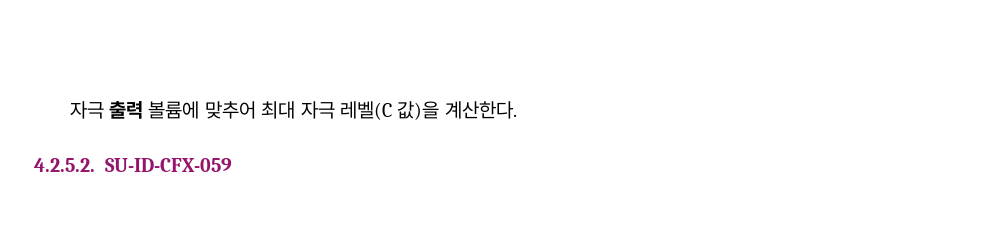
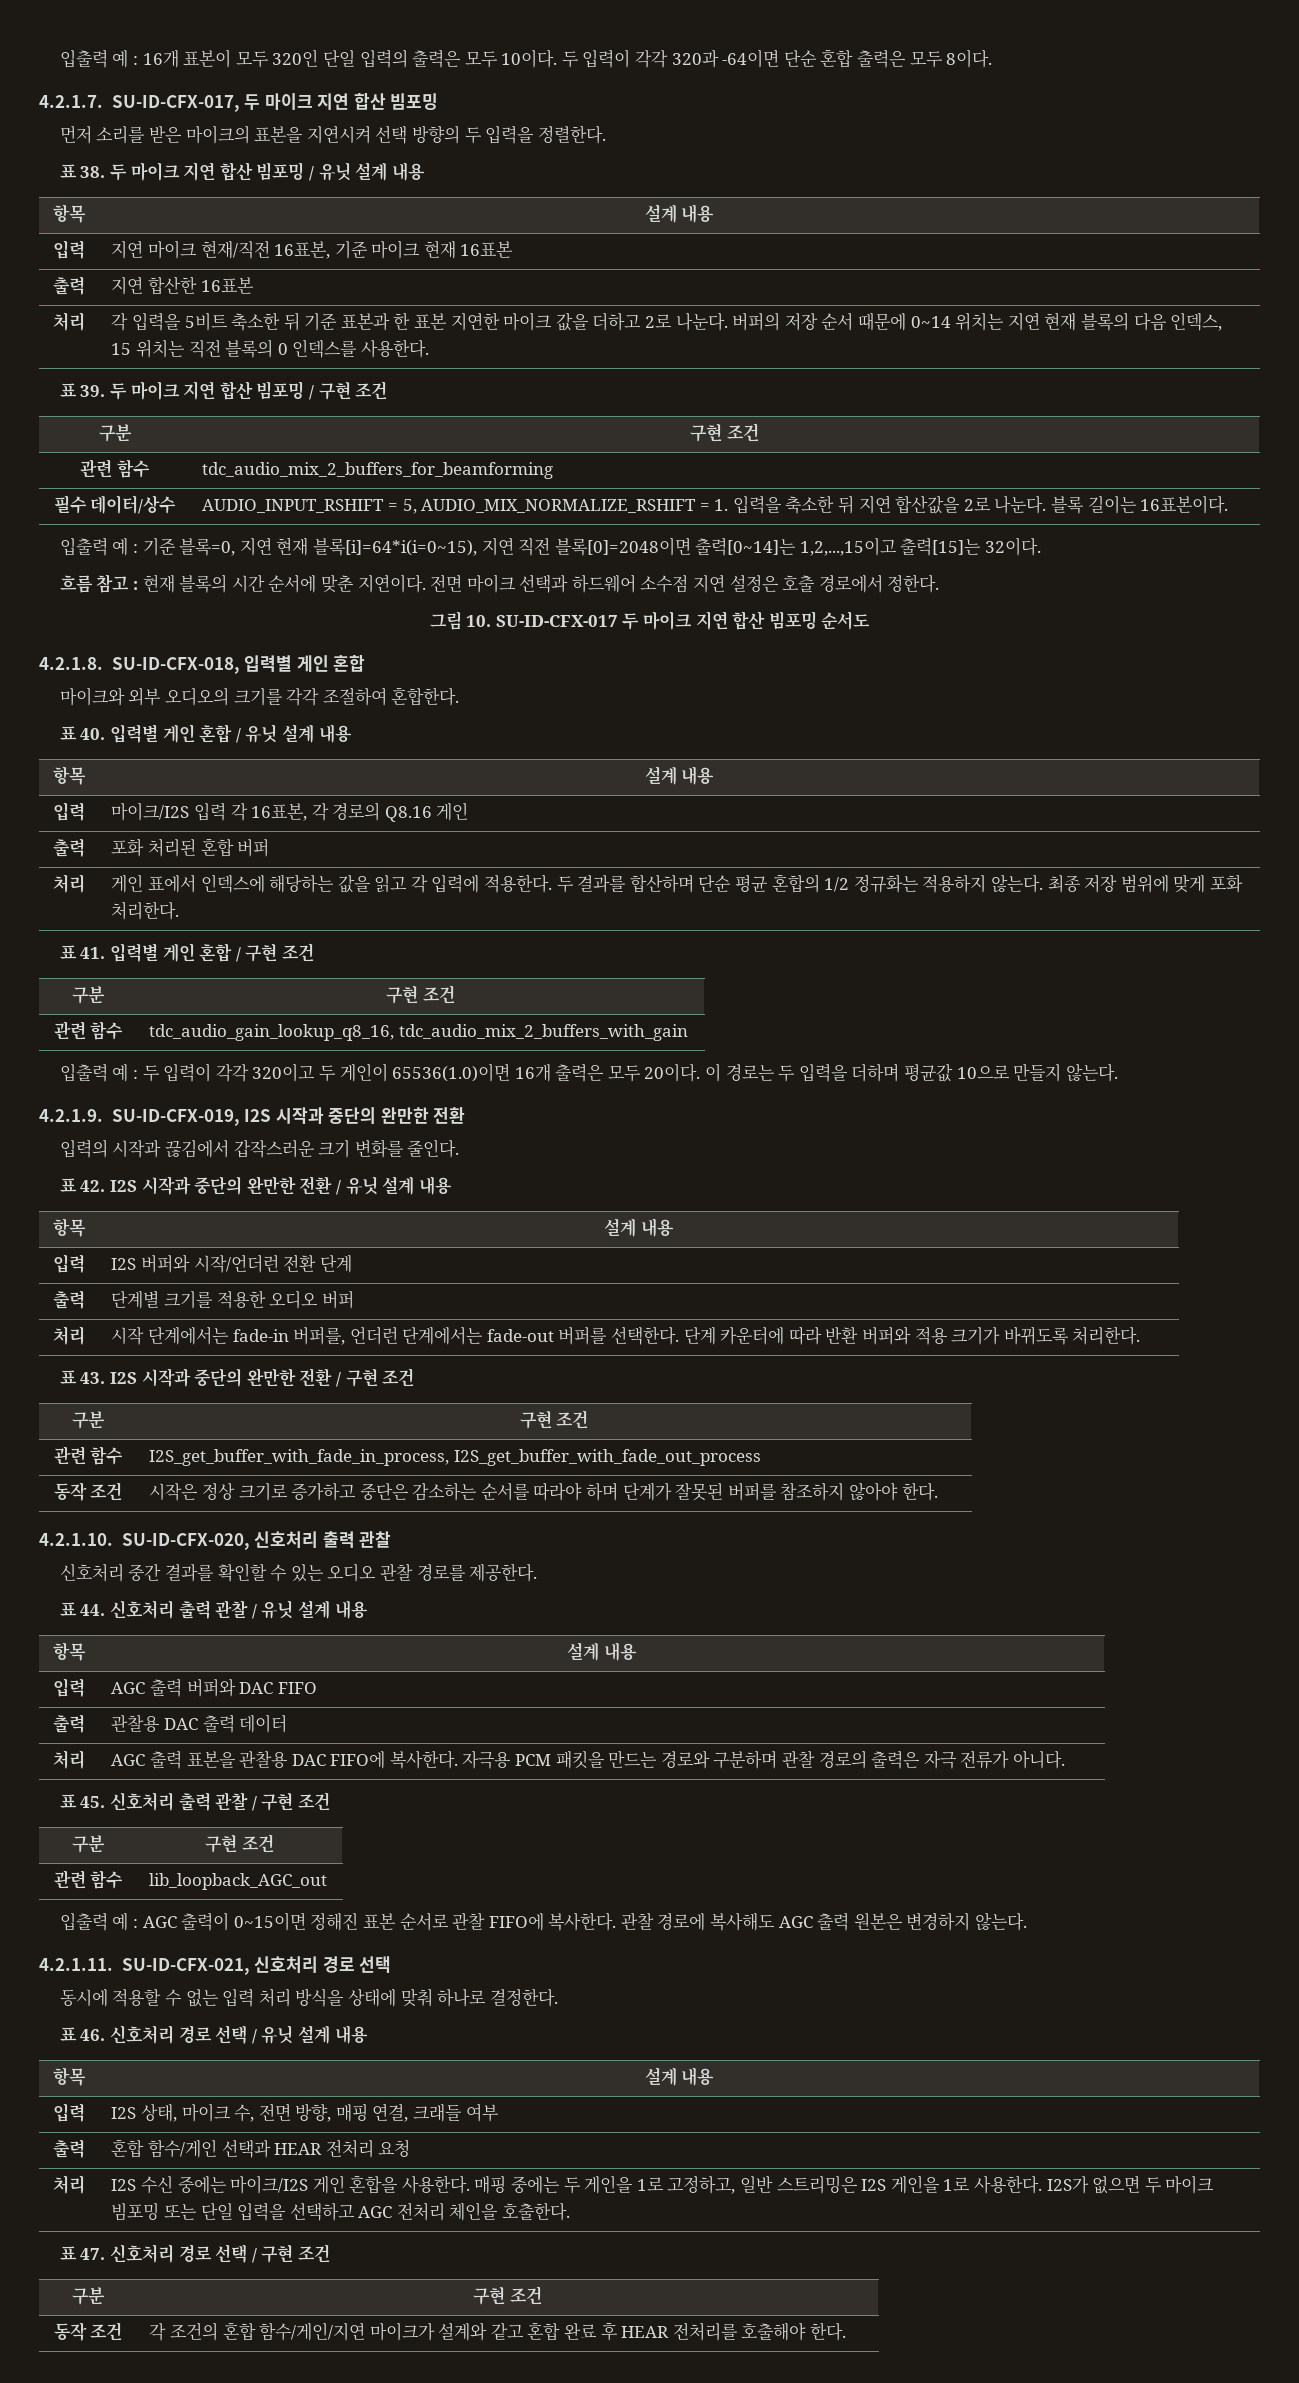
[69,101,517,120] [34,158,232,172] 자극 출력 볼륨에 맞추어 최대 자극 레벨(C 값)을 계산한다. // 4.2.5.2. SU-ID-CFX-059 -> [59,49,993,68] [39,93,439,112] [59,125,606,144] [59,162,425,181] [53,204,86,223] [644,204,715,223] [53,240,85,259] [111,240,514,259] [53,276,85,295] [111,276,254,295] [53,312,85,331] [111,312,1223,331] [111,339,429,358] [59,381,388,400] [98,424,132,442] [690,423,759,442] [80,459,150,478] [202,462,554,479] [53,495,177,514] [202,495,1229,514] [59,537,1042,556] [59,574,940,593] [429,611,871,630] [39,655,366,674] [59,687,460,706] [59,724,352,743] [53,766,86,785] [644,766,715,785] [53,802,85,821] [111,802,469,822] [53,838,85,857] [111,838,270,857] [53,874,85,893] [111,874,1243,893] [111,901,180,920] [59,943,314,962] [72,986,105,1004] [386,985,455,1004] [53,1021,124,1040] [149,1024,688,1041] [59,1063,1118,1082] [39,1107,466,1126] [59,1139,460,1158] [59,1176,452,1195] [53,1218,86,1237] [604,1218,674,1237] [53,1254,85,1273] [111,1254,352,1273] [53,1290,85,1309] [111,1290,354,1309] [53,1326,85,1345] [111,1326,1141,1345] [59,1368,415,1387] [72,1411,105,1429] [519,1410,589,1429] [53,1446,124,1465] [149,1449,761,1466] [53,1482,123,1501] [149,1482,938,1501] [39,1531,392,1550] [59,1563,538,1582] [59,1600,368,1619] [53,1642,86,1661] [567,1642,637,1661] [53,1678,85,1697] [111,1678,317,1697] [53,1714,85,1733] [111,1714,288,1733] [53,1750,85,1769] [111,1750,1065,1769] [59,1792,330,1811] [72,1835,105,1853] [205,1834,274,1853] [53,1870,124,1889] [149,1873,328,1890] [59,1912,1028,1931] [39,1956,392,1975] [59,1988,558,2007] [59,2025,368,2044] [53,2067,86,2086] [644,2067,715,2086] [53,2103,85,2122] [111,2103,499,2122] [53,2139,85,2158] [111,2139,411,2158] [53,2175,85,2194] [111,2175,1215,2194] [111,2202,571,2221] [59,2244,330,2263] [72,2287,105,2305] [473,2286,542,2305] [53,2322,123,2341] [149,2322,847,2341] 입출력 예 : 16개 표본이 모두 320인 단일 입력의 출력은 모두 10이다. 두 입력이 각각 320과 -64이면 단순 혼합 출력은 모두 8이다. // 4.2.1.7. SU-ID-CFX-017, 두 마이크 지연 합산 빔포밍 // 먼저 소리를 받은 마이크의 표본을 지연시켜 선택 방향의 두 입력을 정렬한다. // 표 38. 두 마이크 지연 합산 빔포밍 / 유닛 설계 내용 // 항목 | 설계 내용 // 입력 | 지연 마이크 현재/직전 16표본, 기준 마이크 현재 16표본 // 출력 | 지연 합산한 16표본 // 처리 | 각 입력을 5비트 축소한 뒤 기준 표본과 한 표본 지연한 마이크 값을 더하고 2로 나눈다. 버퍼의 저장 순서 때문에 0~14 위치는 지연 현재 블록의 다음 인덱스, 15 위치는 직전 블록의 0 인덱스를 사용한다. // 표 39. 두 마이크 지연 합산 빔포밍 / 구현 조건 // 구분 | 구현 조건 // 관련 함수 | tdc_audio_mix_2_buffers_for_beamforming // 필수 데이터/상수 | AUDIO_INPUT_RSHIFT = 5, AUDIO_MIX_NORMALIZE_RSHIFT = 1. 입력을 축소한 뒤 지연 합산값을 2로 나눈다. 블록 길이는 16표본이다. // 입출력 예 : 기준 블록=0, 지연 현재 블록[i]=64*i(i=0~15), 지연 직전 블록[0]=2048이면 출력[0~14]는 1,2,...,15이고 출력[15]는 32이다. // 흐름 참고 : 현재 블록의 시간 순서에 맞춘 지연이다. 전면 마이크 선택과 하드웨어 소수점 지연 설정은 호출 경로에서 정한다. // 그림 10. SU-ID-CFX-017 두 마이크 지연 합산 빔포밍 순서도 // 4.2.1.8. SU-ID-CFX-018, 입력별 게인 혼합 // 마이크와 외부 오디오의 크기를 각각 조절하여 혼합한다. // 표 40. 입력별 게인 혼합 / 유닛 설계 내용 // 항목 | 설계 내용 // 입력 | 마이크/I2S 입력 각 16표본, 각 경로의 Q8.16 게인 // 출력 | 포화 처리된 혼합 버퍼 // 처리 | 게인 표에서 인덱스에 해당하는 값을 읽고 각 입력에 적용한다. 두 결과를 합산하며 단순 평균 혼합의 1/2 정규화는 적용하지 않는다. 최종 저장 범위에 맞게 포화 처리한다. // 표 41. 입력별 게인 혼합 / 구현 조건 // 구분 | 구현 조건 // 관련 함수 | tdc_audio_gain_lookup_q8_16, tdc_audio_mix_2_buffers_with_gain // 입출력 예 : 두 입력이 각각 320이고 두 게인이 65536(1.0)이면 16개 출력은 모두 20이다. 이 경로는 두 입력을 더하며 평균값 10으로 만들지 않는다. // 4.2.1.9. SU-ID-CFX-019, I2S 시작과 중단의 완만한 전환 // 입력의 시작과 끊김에서 갑작스러운 크기 변화를 줄인다. // 표 42. I2S 시작과 중단의 완만한 전환 / 유닛 설계 내용 // 항목 | 설계 내용 // 입력 | I2S 버퍼와 시작/언더런 전환 단계 // 출력 | 단계별 크기를 적용한 오디오 버퍼 // 처리 | 시작 단계에서는 fade-in 버퍼를, 언더런 단계에서는 fade-out 버퍼를 선택한다. 단계 카운터에 따라 반환 버퍼와 적용 크기가 바뀌도록 처리한다. // 표 43. I2S 시작과 중단의 완만한 전환 / 구현 조건 // 구분 | 구현 조건 // 관련 함수 | I2S_get_buffer_with_fade_in_process, I2S_get_buffer_with_fade_out_process // 동작 조건 | 시작은 정상 크기로 증가하고 중단은 감소하는 순서를 따라야 하며 단계가 잘못된 버퍼를 참조하지 않아야 한다. // 4.2.1.10. SU-ID-CFX-020, 신호처리 출력 관찰 // 신호처리 중간 결과를 확인할 수 있는 오디오 관찰 경로를 제공한다. // 표 44. 신호처리 출력 관찰 / 유닛 설계 내용 // 항목 | 설계 내용 // 입력 | AGC 출력 버퍼와 DAC FIFO // 출력 | 관찰용 DAC 출력 데이터 // 처리 | AGC 출력 표본을 관찰용 DAC FIFO에 복사한다. 자극용 PCM 패킷을 만드는 경로와 구분하며 관찰 경로의 출력은 자극 전류가 아니다. // 표 45. 신호처리 출력 관찰 / 구현 조건 // 구분 | 구현 조건 // 관련 함수 | lib_loopback_AGC_out // 입출력 예 : AGC 출력이 0~15이면 정해진 표본 순서로 관찰 FIFO에 복사한다. 관찰 경로에 복사해도 AGC 출력 원본은 변경하지 않는다. // 4.2.1.11. SU-ID-CFX-021, 신호처리 경로 선택 // 동시에 적용할 수 없는 입력 처리 방식을 상태에 맞춰 하나로 결정한다. // 표 46. 신호처리 경로 선택 / 유닛 설계 내용 // 항목 | 설계 내용 // 입력 | I2S 상태, 마이크 수, 전면 방향, 매핑 연결, 크래들 여부 // 출력 | 혼합 함수/게인 선택과 HEAR 전처리 요청 // 처리 | I2S 수신 중에는 마이크/I2S 게인 혼합을 사용한다. 매핑 중에는 두 게인을 1로 고정하고, 일반 스트리밍은 I2S 게인을 1로 사용한다. I2S가 없으면 두 마이크 빔포밍 또는 단일 입력을 선택하고 AGC 전처리 체인을 호출한다. // 표 47. 신호처리 경로 선택 / 구현 조건 // 구분 | 구현 조건 // 동작 조건 | 각 조건의 혼합 함수/게인/지연 마이크가 설계와 같고 혼합 완료 후 HEAR 전처리를 호출해야 한다.

